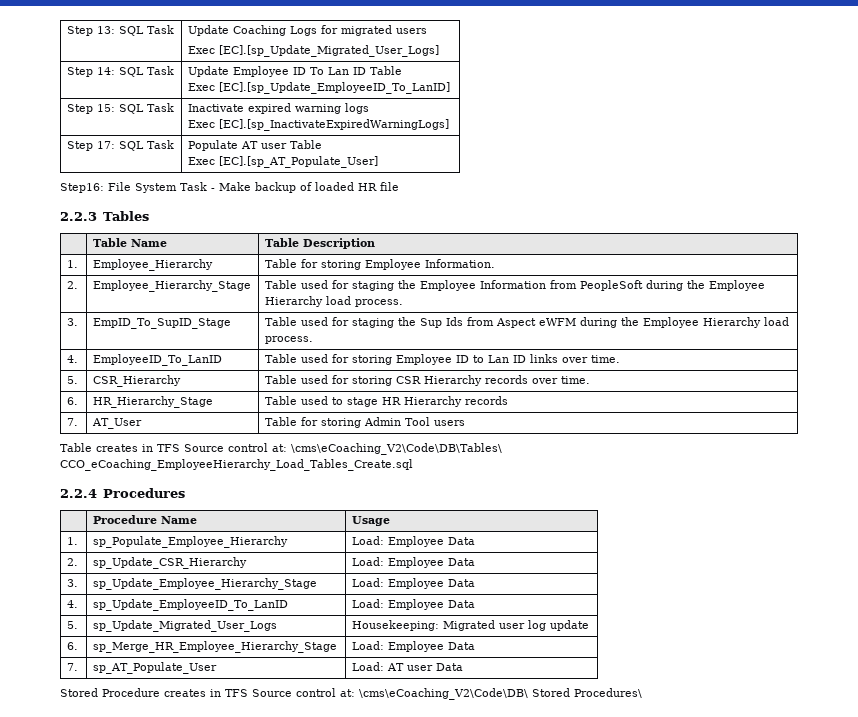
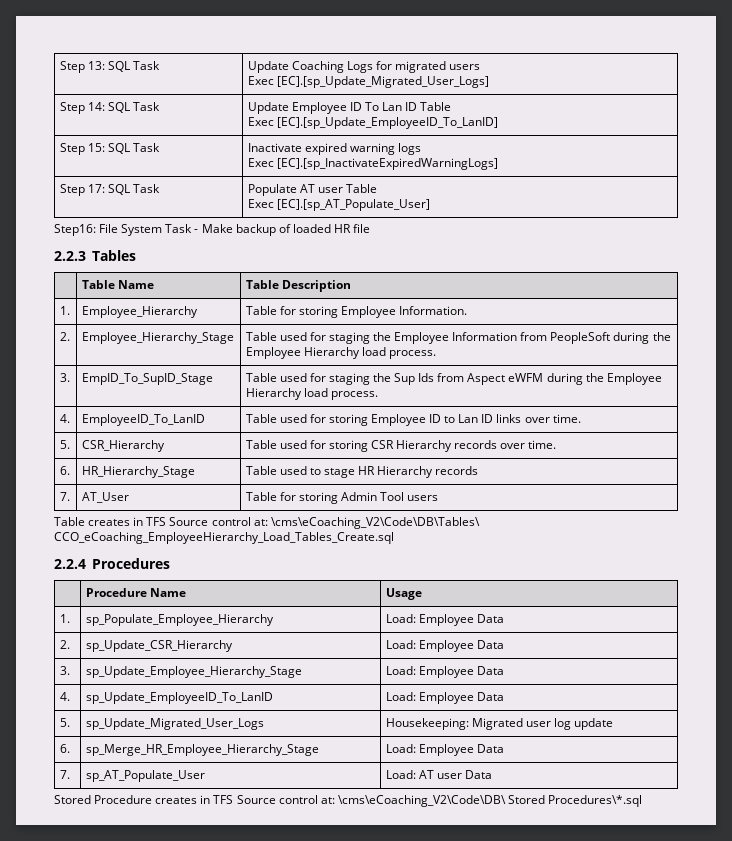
[574,688,642,698] Procedures\ -> [548,795,643,807] Procedures\*.sql

